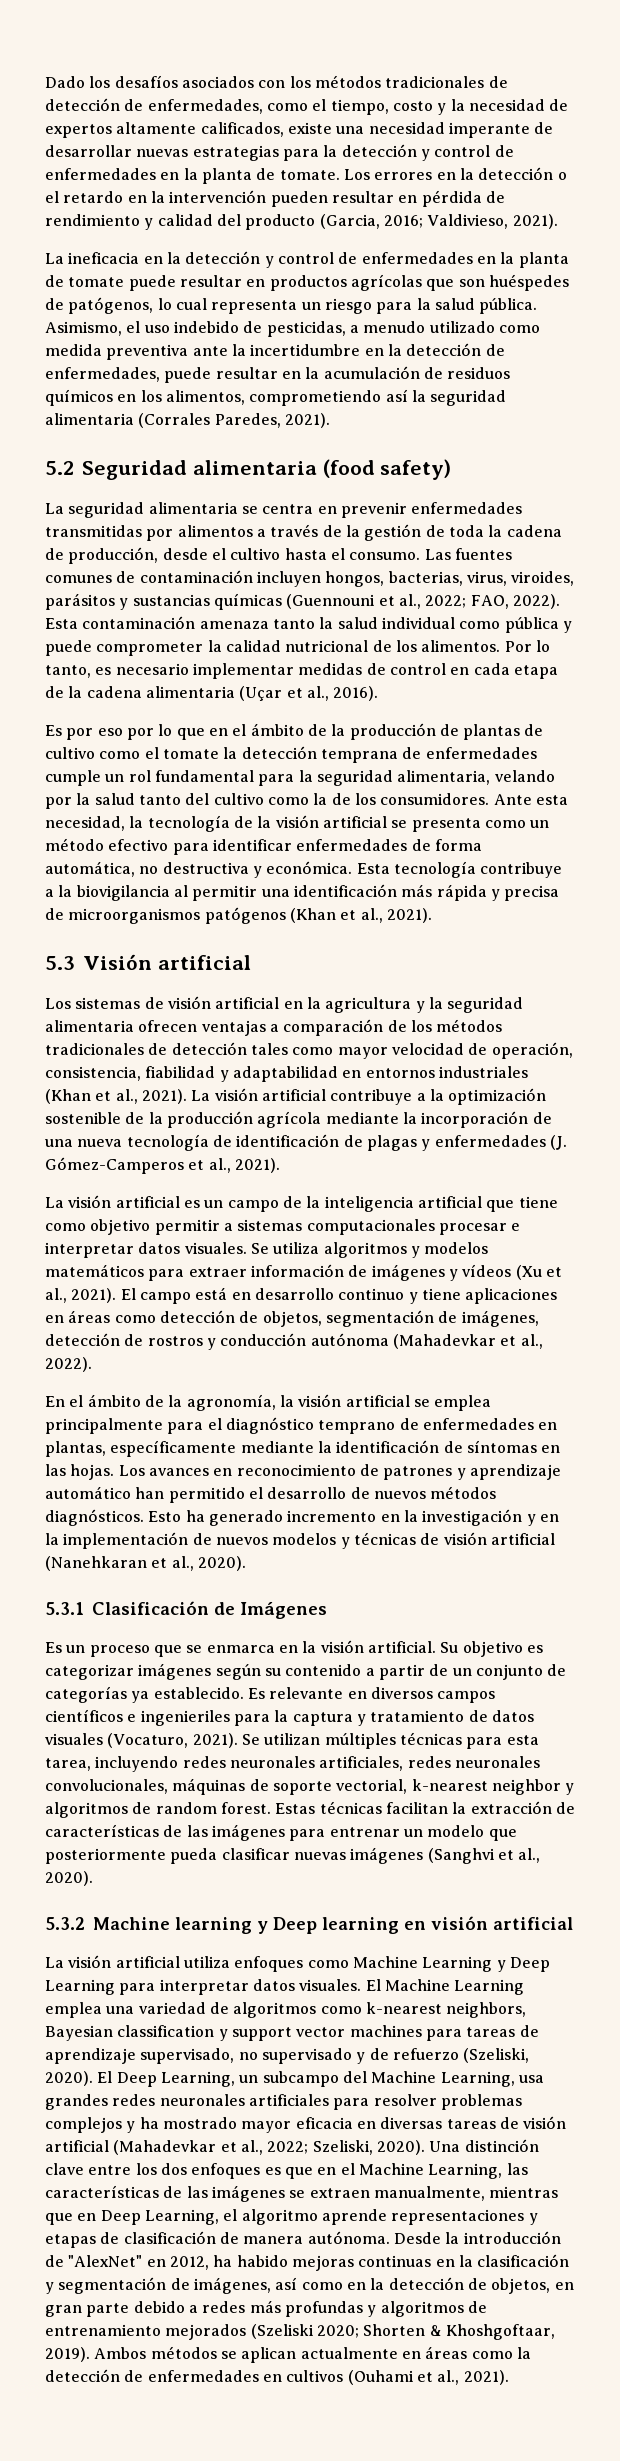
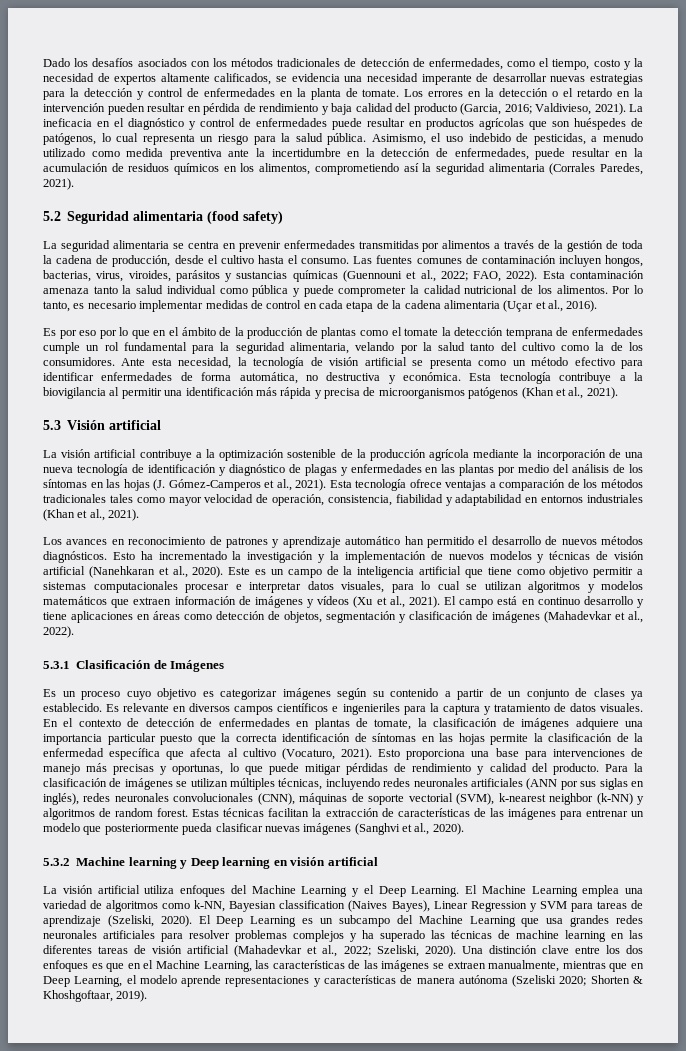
[287,122,332,134] existe -> [276,73,340,82] se evidencia
(154, 224) none -> [331,103,352,115] baja
(558, 221) // -> (626, 109) none
[166,251,569,268] [45,275,125,287] la detección y control de enfermedades en la planta de tomate -> [114,118,327,130] el diagnóstico y control de enfermedades
[524,724,544,736] [45,747,95,759] de cultivo -> (357, 333) none
[257,816,272,828] la -> (323, 361) none
[45,996,524,1013] [45,1019,503,1036] [45,1042,573,1059] [45,1066,528,1082] [45,1089,187,1104] Los sistemas de visión artificial en la agricultura y la seguridad alimentaria ofrecen ventajas a comparación de los métodos tradicionales de detección tales como mayor velocidad de operación, consistencia, fiabilidad y adaptabilidad en entornos industriales (Khan et al., 2021). -> (162, 425) none
(340, 1140) none -> [218,464,285,476] y diagnóstico
(546, 1141) none -> [425,464,644,476] [43,479,150,491] en las plantas por medio del análisis de los síntomas en las hojas
[45,1195,180,1208] // La visión artificial -> [329,479,643,491] [43,494,643,506] [43,509,140,521] [43,536,643,548] [43,551,645,563] [43,566,251,578] Esta tecnología ofrece ventajas a comparación de los métodos tradicionales tales como mayor velocidad de operación, consistencia, fiabilidad y adaptabilidad en entornos industriales (Khan et al., 2021). // Los avances en reconocimiento de patrones y aprendizaje automático han permitido el desarrollo de nuevos métodos diagnósticos. Esto ha incrementado la investigación y la implementación de nuevos modelos y técnicas de visión artificial (Nanehkaran et al., 2020). Este
[184,1242,320,1254] visuales. Se utiliza -> [341,581,522,593] visuales, para lo cual se utilizan
[148,1267,247,1281] para extraer -> [111,597,172,608] que extraen
[254,1288,405,1300] desarrollo continuo -> [537,596,633,605] continuo desarrollo
[438,1310,539,1327] [45,1333,543,1350] [45,1357,92,1372] [45,1394,492,1411] [45,1417,558,1434] [45,1440,561,1457] [45,1464,561,1480] [45,1486,497,1503] [45,1509,559,1526] [45,1532,555,1549] [45,1556,246,1571] de imágenes, detección de rostros y conducción autónoma (Mahadevkar et al., 2022). // En el ámbito de la agronomía, la visión artificial se emplea principalmente para el diagnóstico temprano de enfermedades en plantas, específicamente mediante la identificación de síntomas en las hojas. Los avances en reconocimiento de patrones y aprendizaje automático han permitido el desarrollo de nuevos métodos diagnósticos. Esto ha generado incremento en la investigación y en la implementación de nuevos modelos y técnicas de visión artificial (Nanehkaran et al., 2020). -> [399,611,643,623] [43,626,74,638] y clasificación de imágenes (Mahadevkar et al., 2022).
[153,1640,459,1657] que se enmarca en la visión artificial. Su -> [126,691,151,700] cuyo
[45,1686,127,1703] categorías -> [593,688,625,697] clases
[45,1732,539,1749] [45,1756,540,1772] [45,1779,168,1794] visuales (Vocaturo, 2021). Se utilizan múltiples técnicas para esta tarea, incluyendo redes neuronales artificiales, redes neuronales convolucionales, -> [600,703,643,712] [43,718,643,730] [43,733,643,745] [43,748,644,760] [43,763,644,775] [43,778,644,790] [43,793,295,805] visuales. En el contexto de detección de enfermedades en plantas de tomate, la clasificación de imágenes adquiere una importancia particular puesto que la correcta identificación de síntomas en las hojas permite la clasificación de la enfermedad específica que afecta al cultivo (Vocaturo, 2021). Esto proporciona una base para intervenciones de manejo más precisas y oportunas, lo que puede mitigar pérdidas de rendimiento y calidad del producto. Para la clasificación de imágenes se utilizan múltiples técnicas, incluyendo redes neuronales artificiales (ANN por sus siglas en inglés), redes neuronales convolucionales (CNN),
[336,1779,408,1794] vectorial, -> [408,793,495,805] vectorial (SVM),
(561, 1787) none -> [596,793,633,805] (k-NN)
[307,1960,349,1968] como -> [230,885,247,894] del
[509,1957,550,1972] [45,1979,362,1995] Deep Learning para interpretar datos visuales. -> [363,885,460,897] el Deep Learning.
[365,2002,527,2018] [45,2025,539,2041] [45,2048,459,2064] k-nearest neighbors, Bayesian classification y support vector machines para tareas de aprendizaje supervisado, no supervisado y de refuerzo -> [194,900,644,912] [43,915,101,927] k-NN, Bayesian classification (Naives Bayes), Linear Regression y SVM para tareas de aprendizaje
[160,2071,235,2087] Learning, -> [250,916,314,927] Learning es
[440,2071,515,2087] Learning, -> [469,916,540,927] Learning que
[162,2117,443,2133] mostrado mayor eficacia en diversas -> [380,930,643,942] [43,945,92,954] superado las técnicas de machine learning en las diferentes
[241,2209,318,2225] algoritmo -> [139,975,177,984] modelo
[45,2231,561,2248] [45,2254,570,2271] [45,2277,574,2294] [45,2300,487,2317] [45,2324,247,2340] etapas de clasificación de manera autónoma. Desde la introducción de "AlexNet" en 2012, ha habido mejoras continuas en la clasificación y segmentación de imágenes, así como en la detección de objetos, en gran parte debido a redes más profundas y algoritmos de entrenamiento mejorados -> [324,975,508,984] características de manera autónoma
[94,2346,531,2363] [45,2369,509,2385] Ambos métodos se aplican actualmente en áreas como la detección de enfermedades en cultivos (Ouhami et al., 2021). -> (148, 996) none

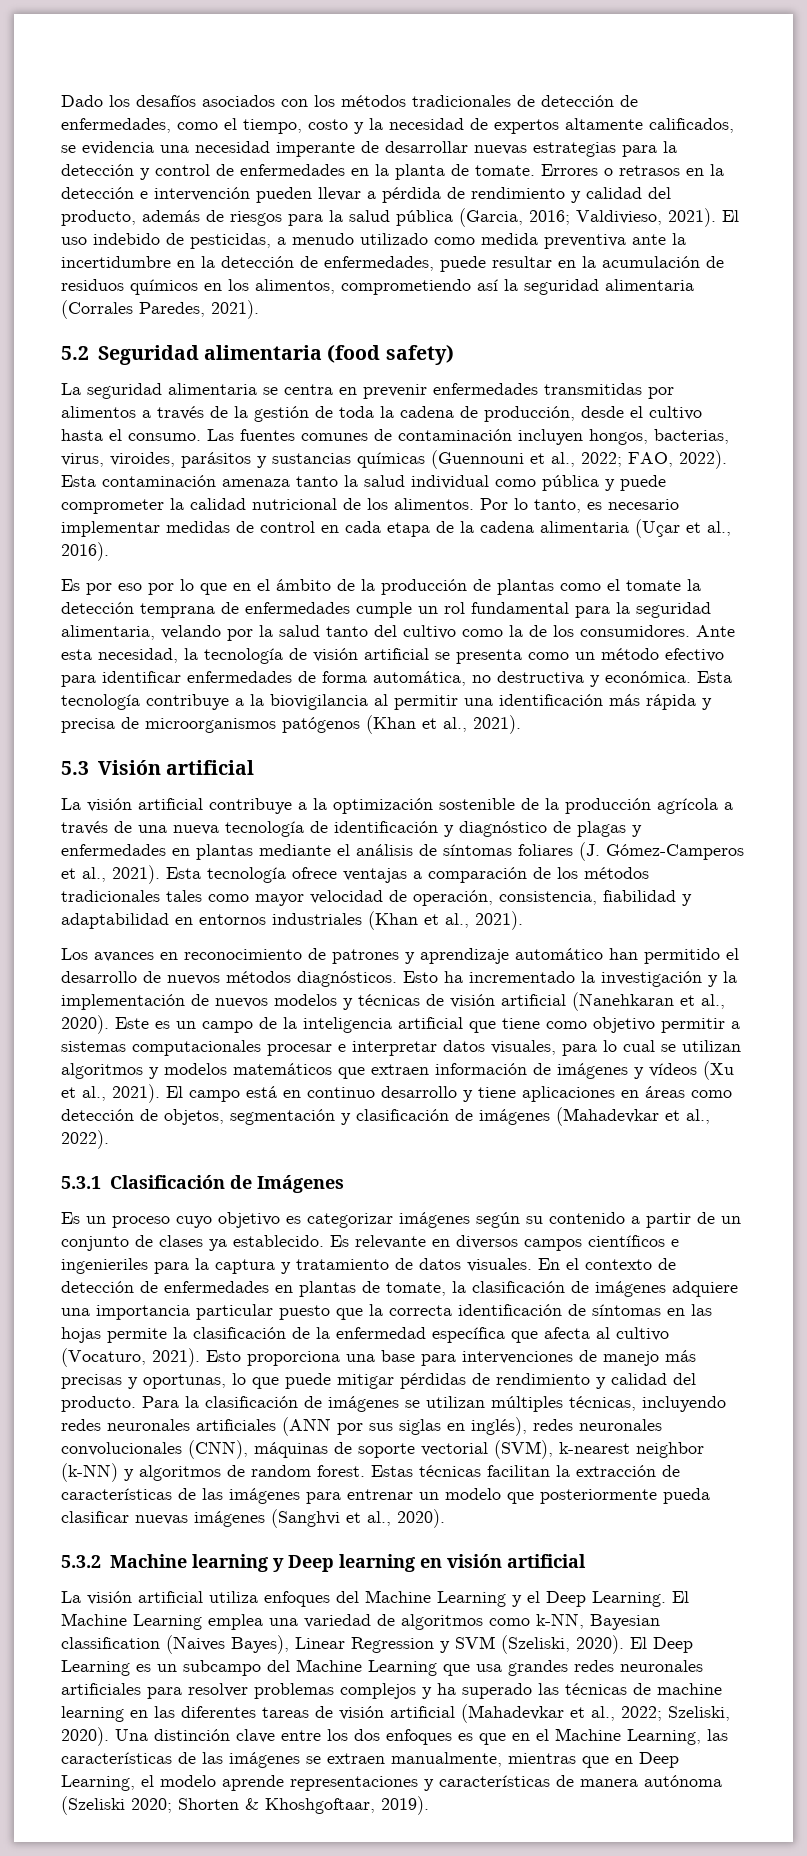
[404,88,644,97] [43,103,201,115] Los errores en la detección o el retardo en la intervención pueden resultar en -> [541,164,724,176] [61,187,376,203] Errores o retrasos en la detección e intervención pueden llevar a
[331,103,643,115] [43,118,643,130] [43,133,442,145] baja calidad del producto (Garcia, 2016; Valdivieso, 2021). La ineficacia en el diagnóstico y control de enfermedades puede resultar en productos agrícolas que son huéspedes de patógenos, lo cual representa un riesgo para la salud pública. Asimismo, el -> [586,187,671,199] [61,208,739,227] calidad del producto, además de riesgos para la salud pública (Garcia, 2016; Valdivieso, 2021). El
[473,449,606,461] mediante la incorporación -> [724,802,733,810] [61,821,108,835] a través
[441,464,644,476] [43,479,150,491] las plantas por medio del análisis de los síntomas en las hojas -> [196,844,573,860] plantas mediante el análisis de síntomas foliares
[570,900,644,912] [43,915,101,927] para tareas de aprendizaje -> (495, 1642) none

